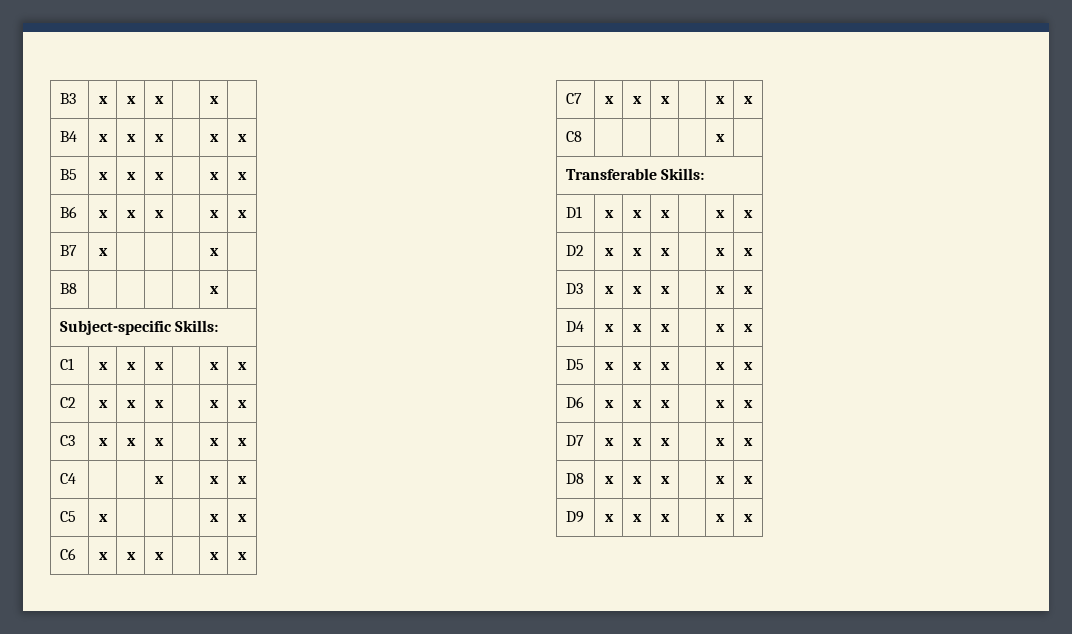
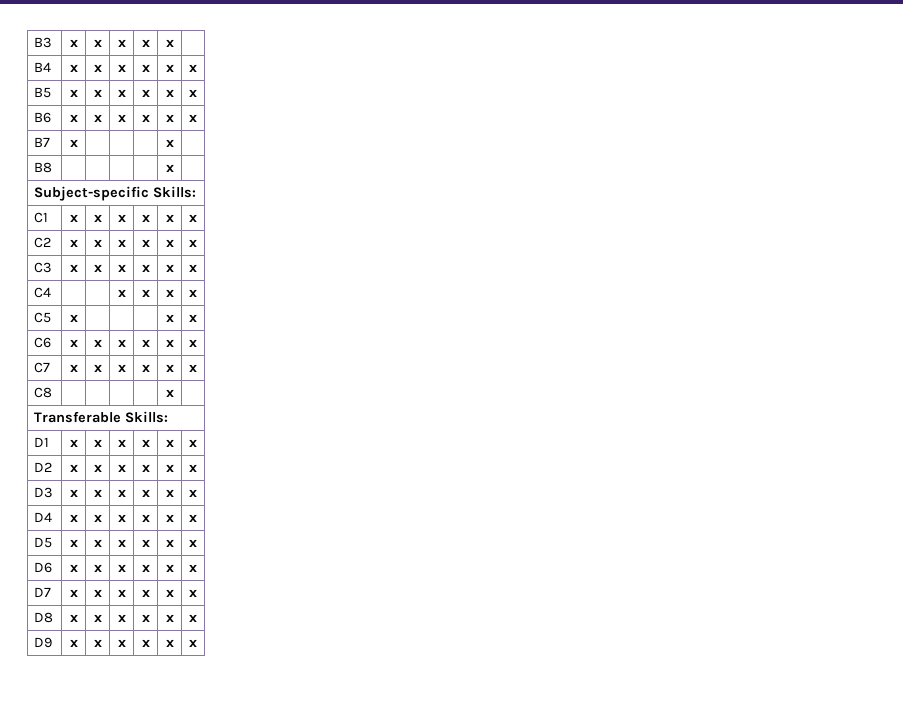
(164, 100) none -> [141,39,150,47] x
(164, 138) none -> [141,64,150,72] x
(164, 176) none -> [141,89,150,97] x
(164, 214) none -> [141,114,150,122] x
(164, 366) none -> [141,214,150,222] x
(164, 404) none -> [141,239,150,247] x
(164, 442) none -> [141,264,150,272] x
(164, 480) none -> [141,289,150,297] x
(164, 556) none -> [141,339,150,347] x
(670, 100) none -> [141,364,150,372] x
(670, 214) none -> [141,439,150,447] x
(670, 252) none -> [141,464,150,472] x
(670, 290) none -> [141,489,150,497] x
(670, 328) none -> [141,514,150,522] x
(670, 366) none -> [141,539,150,547] x
(670, 404) none -> [141,564,150,572] x
(670, 442) none -> [141,589,150,597] x
(670, 480) none -> [141,614,150,622] x
(670, 518) none -> [141,639,150,647] x

